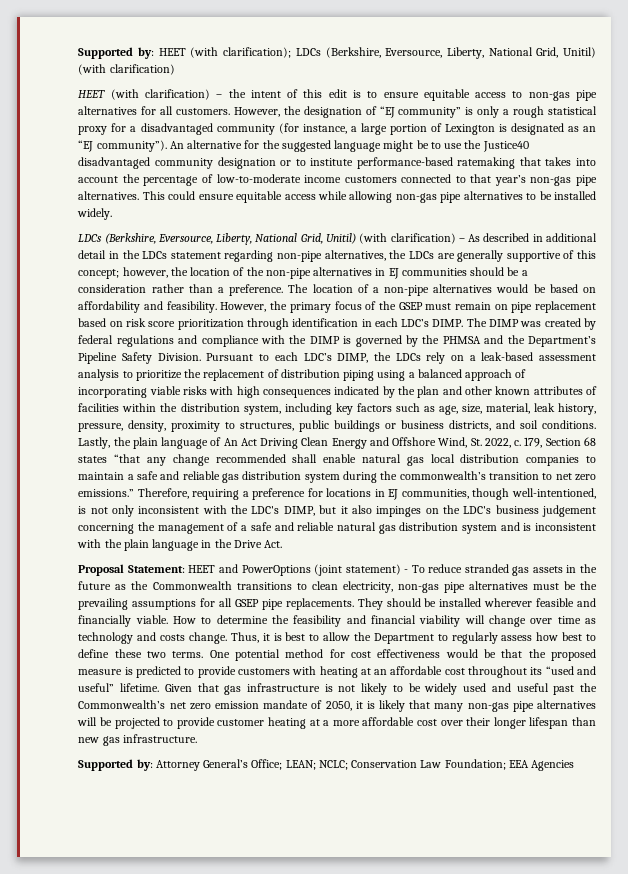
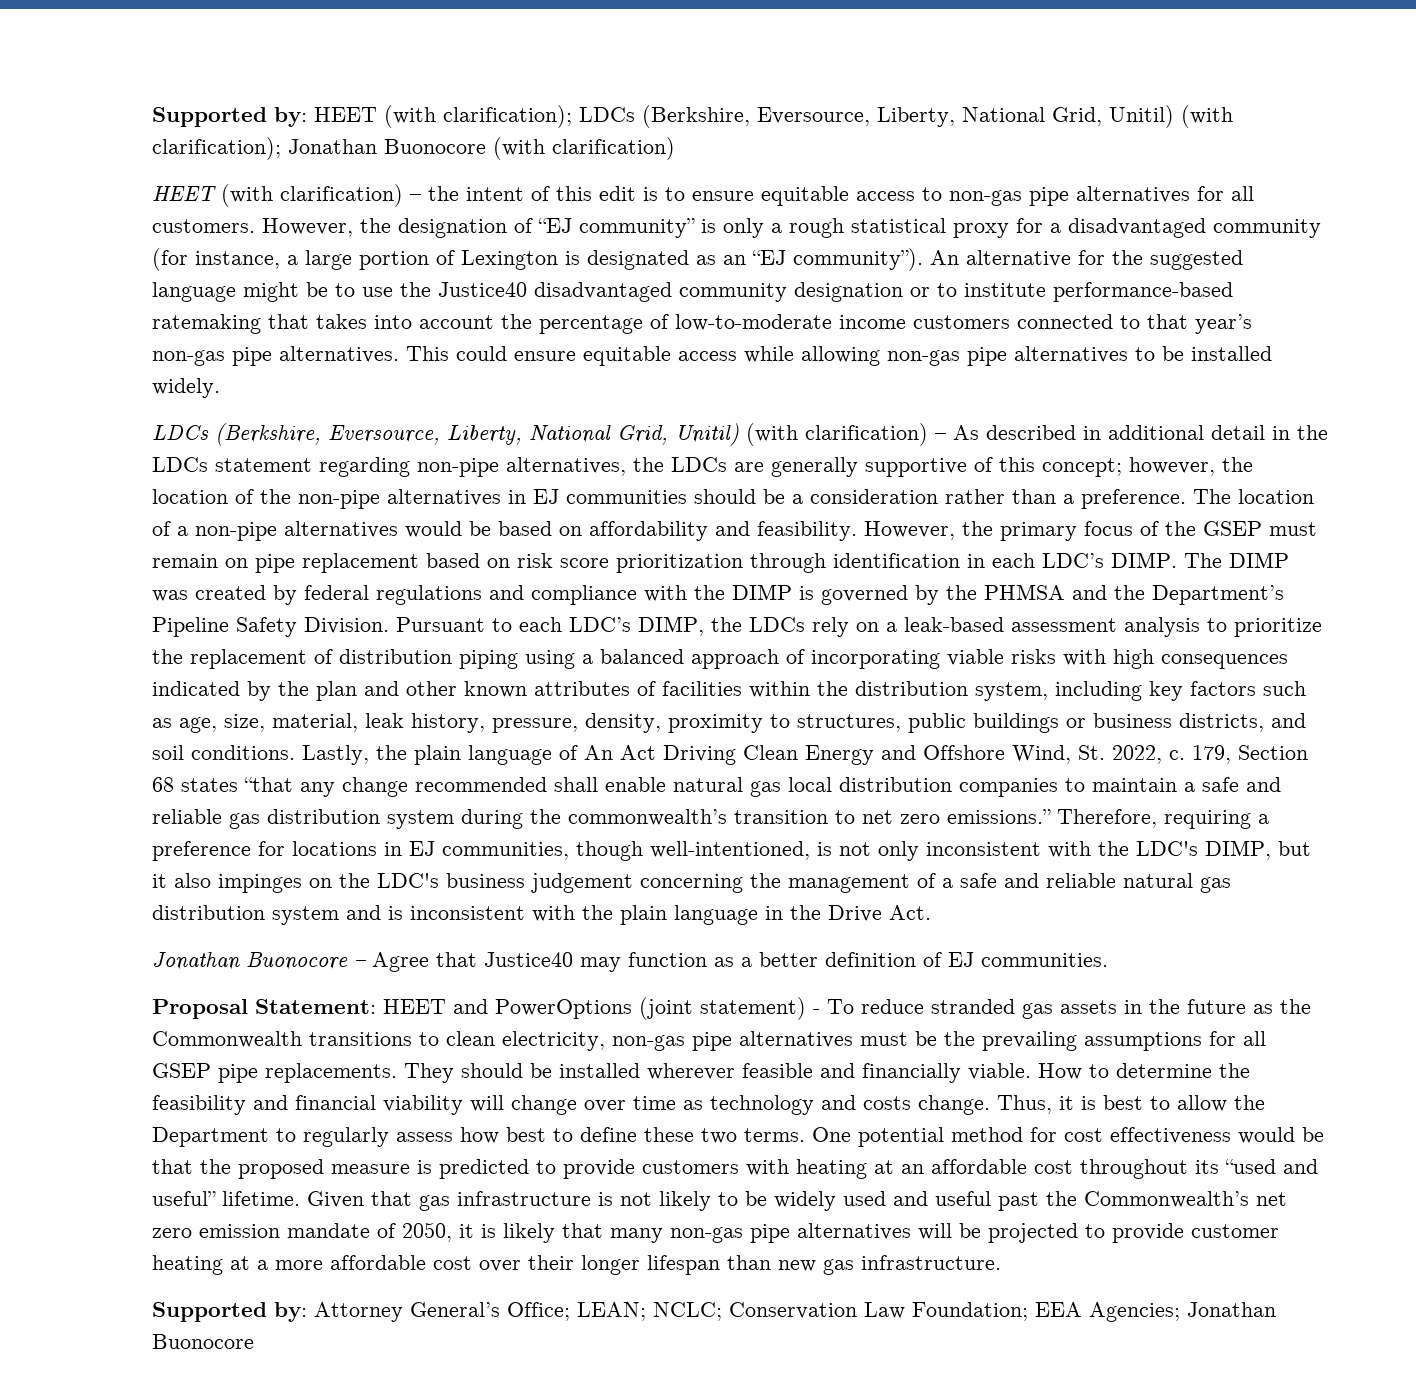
(107, 69) none -> [151,137,545,160] clarification); Jonathan Buonocore (with
(283, 544) none -> [151,952,1108,972] // Jonathan Buonocore – Agree that Justice40 may function as a better definition of EJ communities.
[531,760,575,771] Agencies -> [1088,1302,1276,1322] [151,1334,254,1349] Agencies; Jonathan Buonocore

